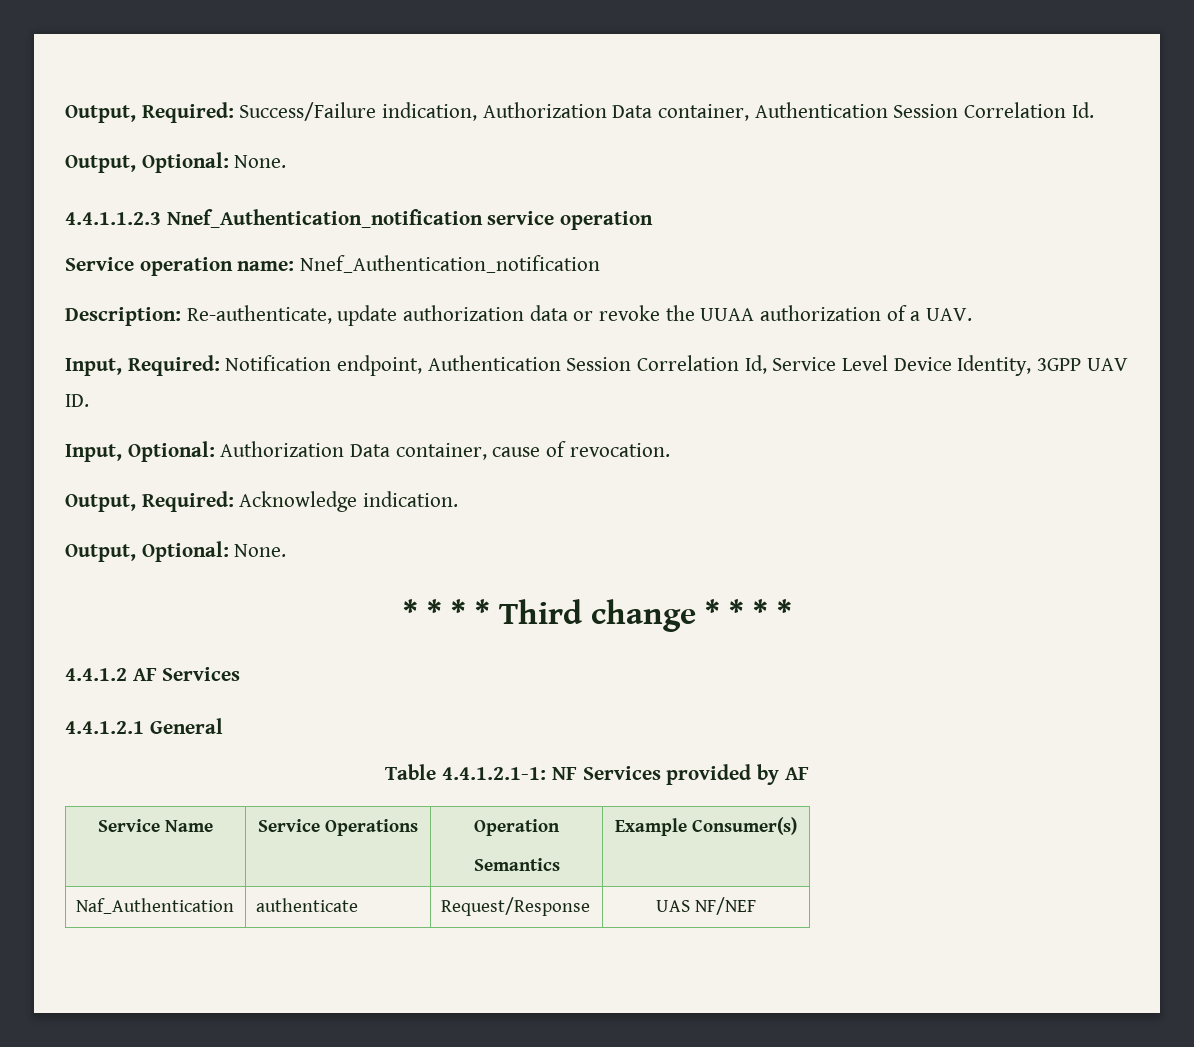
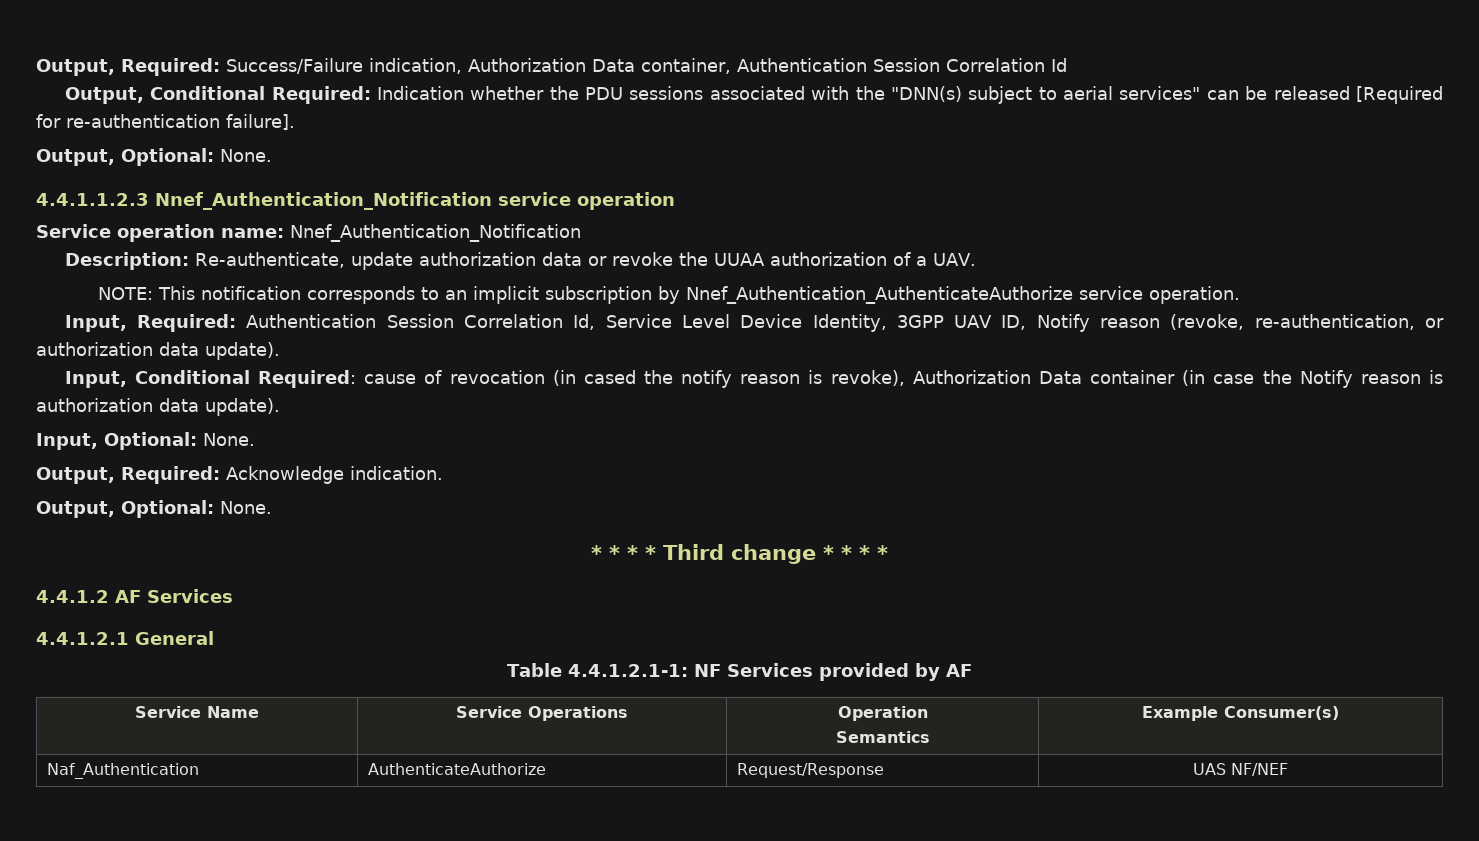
[1071,102,1094,118] Id. -> [1050,58,1067,72] [64,86,1444,104] [36,114,295,130] Id // Output, Conditional Required: Indication whether the PDU sessions associated with the "DNN(s) subject to aerial services" can be released [Required for re-authentication failure].
[166,209,483,228] Nnef_Authentication_notification -> [155,192,492,210] Nnef_Authentication_Notification
[300,255,601,273] Nnef_Authentication_notification -> [290,224,581,242] Nnef_Authentication_Notification
(973, 314) none -> [97,286,1240,304] // NOTE: This notification corresponds to an implicit subscription by Nnef_Authentication_AuthenticateAuthorize service operation.
[225,355,423,376] Notification endpoint, -> (237, 323) none
[65,394,89,407] [65,441,670,462] ID. // Input, Optional: Authorization Data container, cause of revocation. -> [1001,314,1444,332] [36,342,280,360] [64,370,1443,388] [36,398,280,416] [36,432,255,450] ID, Notify reason (revoke, re-authentication, or authorization data update). // Input, Conditional Required: cause of revocation (in cased the notify reason is revoke), Authorization Data container (in case the Notify reason is authorization data update). // Input, Optional: None.
[255,898,358,912] authenticate -> [368,763,547,775] AuthenticateAuthorize

